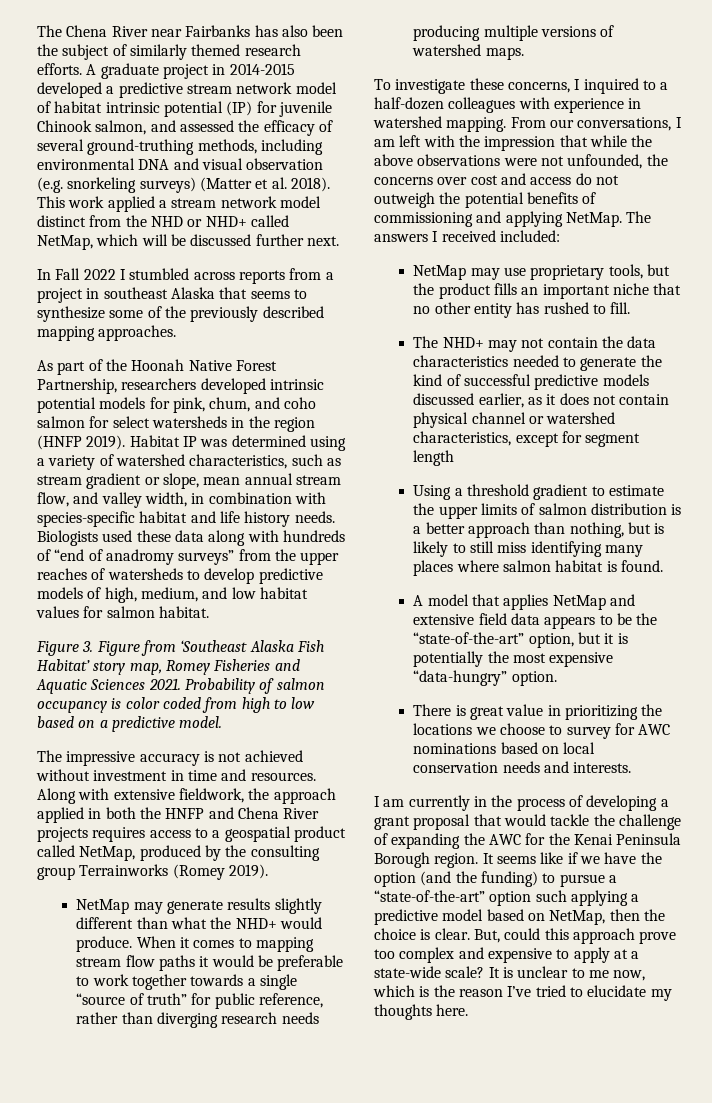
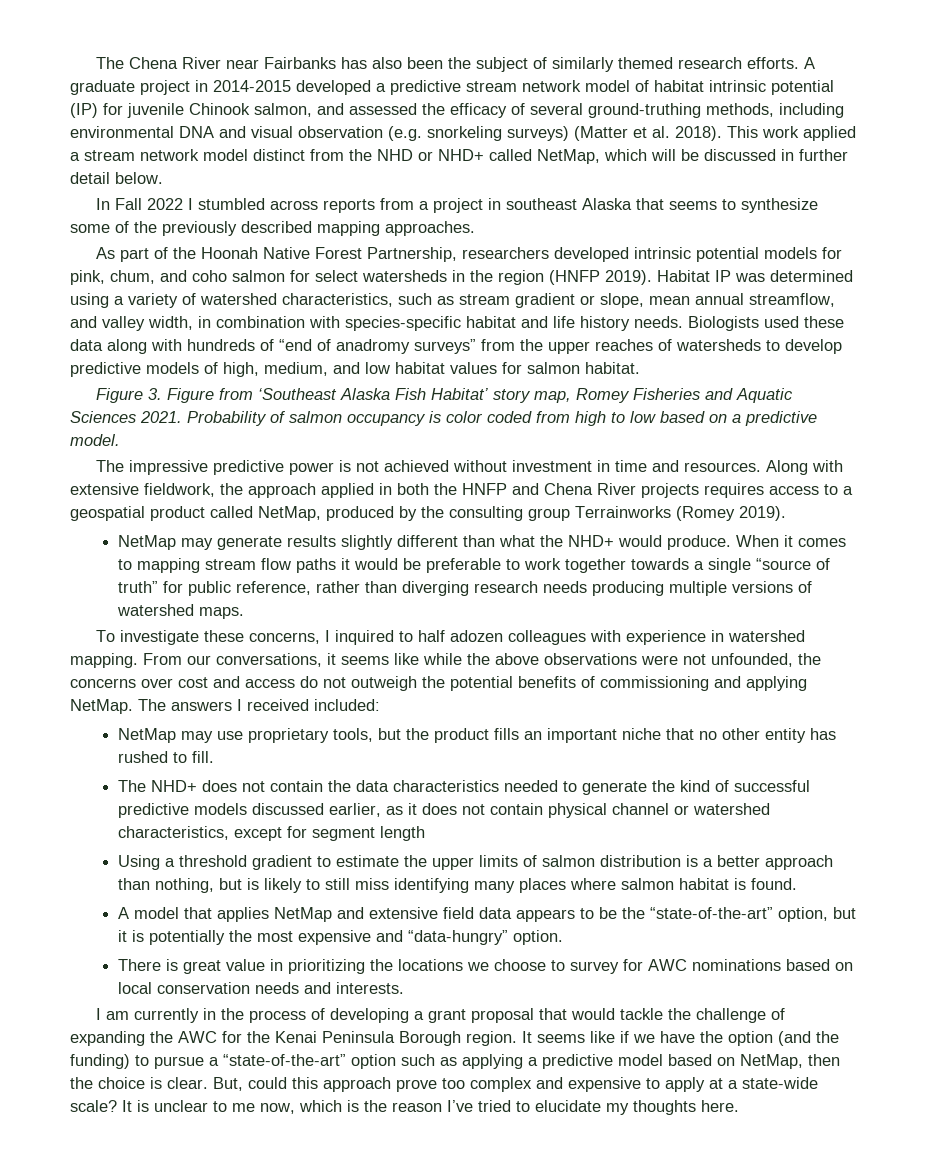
[255,234,339,246] further next. -> [781,149,848,161] [70,172,163,184] in further detail below.
[295,475,341,485] [37,492,69,507] stream flow, -> [749,293,835,307] streamflow,
[139,753,200,766] accuracy -> [212,460,334,475] predictive power
[660,82,669,90] [374,97,444,110] a half-dozen -> [417,630,503,642] half adozen
[675,117,682,128] [374,135,588,151] I am left with the impression that -> [327,653,419,665] it seems like
[487,340,517,352] may -> [202,780,238,792] does
(614, 659) none -> [376,930,404,942] and
(567, 896) none -> [440,1057,457,1066] as

